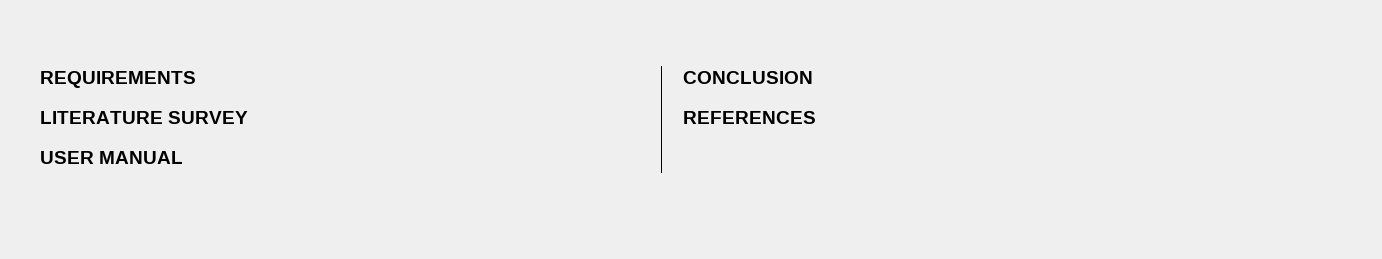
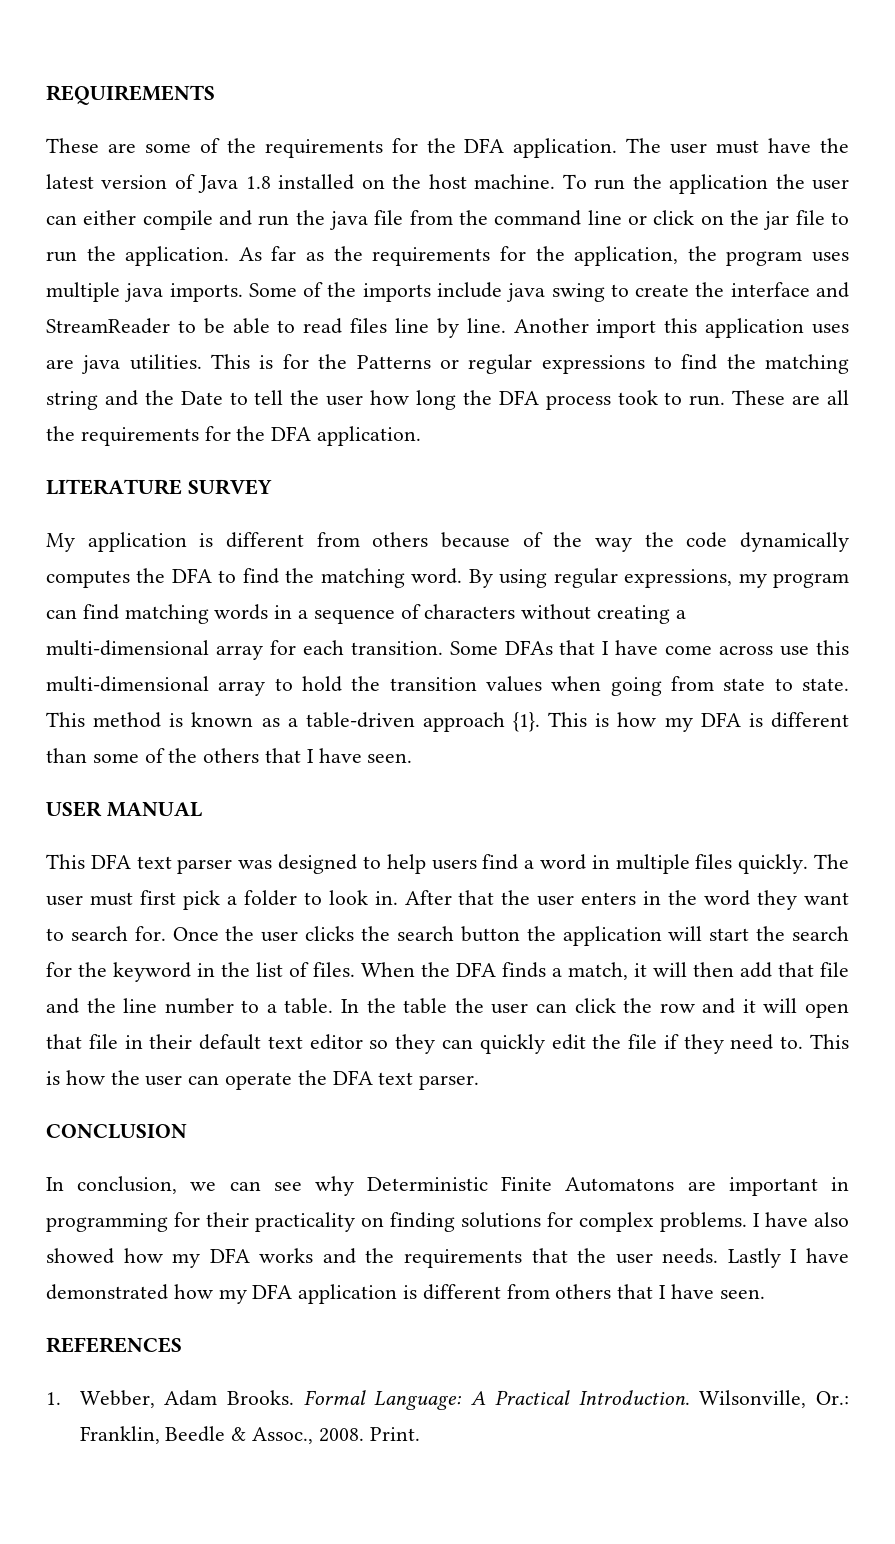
[40,111,249,124] [40,151,184,164] [683,71,813,84] [683,111,816,124] LITERATURE SURVEY // USER MANUAL // CONCLUSION // REFERENCES -> [46,138,850,158] [46,174,850,194] [46,210,850,230] [46,246,850,266] [46,282,850,302] [46,318,849,338] [46,354,849,374] [46,390,850,410] [46,426,422,446] [46,479,272,495] [46,532,849,552] [46,568,849,588] [46,604,686,624] [46,640,849,660] [46,676,850,696] [46,712,849,732] [46,748,413,763] [46,801,202,817] [46,854,849,874] [46,890,850,910] [46,926,849,946] [46,962,849,982] [46,998,849,1018] [46,1034,850,1054] [46,1070,480,1090] [46,1124,187,1139] [46,1176,849,1196] [46,1212,849,1232] [46,1248,849,1268] [46,1284,765,1304] [46,1337,182,1353] [46,1390,849,1410] [79,1426,420,1444] These are some of the requirements for the DFA application. The user must have the latest version of Java 1.8 installed on the host machine. To run the application the user can either compile and run the java file from the command line or click on the jar file to run the application. As far as the requirements for the application, the program uses multiple java imports. Some of the imports include java swing to create the interface and StreamReader to be able to read files line by line. Another import this application uses are java utilities. This is for the Patterns or regular expressions to find the matching string and the Date to tell the user how long the DFA process took to run. These are all the requirements for the DFA application. // LITERATURE SURVEY // My application is different from others because of the way the code dynamically computes the DFA to find the matching word. By using regular expressions, my program can find matching words in a sequence of characters without creating a multi-dimensional array for each transition. Some DFAs that I have come across use this multi-dimensional array to hold the transition values when going from state to state. This method is known as a table-driven approach {1}. This is how my DFA is different than some of the others that I have seen. // USER MANUAL // This DFA text parser was designed to help users find a word in multiple files quickly. The user must first pick a folder to look in. After that the user enters in the word they want to search for. Once the user clicks the search button the application will start the search for the keyword in the list of files. When the DFA finds a match, it will then add that file and the line number to a table. In the table the user can click the row and it will open that file in their default text editor so they can quickly edit the file if they need to. This is how the user can operate the DFA text parser. // CONCLUSION // In conclusion, we can see why Deterministic Finite Automatons are important in programming for their practicality on finding solutions for complex problems. I have also showed how my DFA works and the requirements that the user needs. Lastly I have demonstrated how my DFA application is different from others that I have seen. // REFERENCES // 1. Webber, Adam Brooks. Formal Language: A Practical Introduction. Wilsonville, Or.: Franklin, Beedle & Assoc., 2008. Print.

